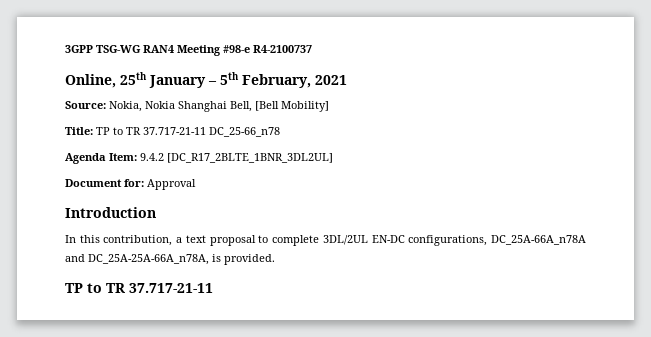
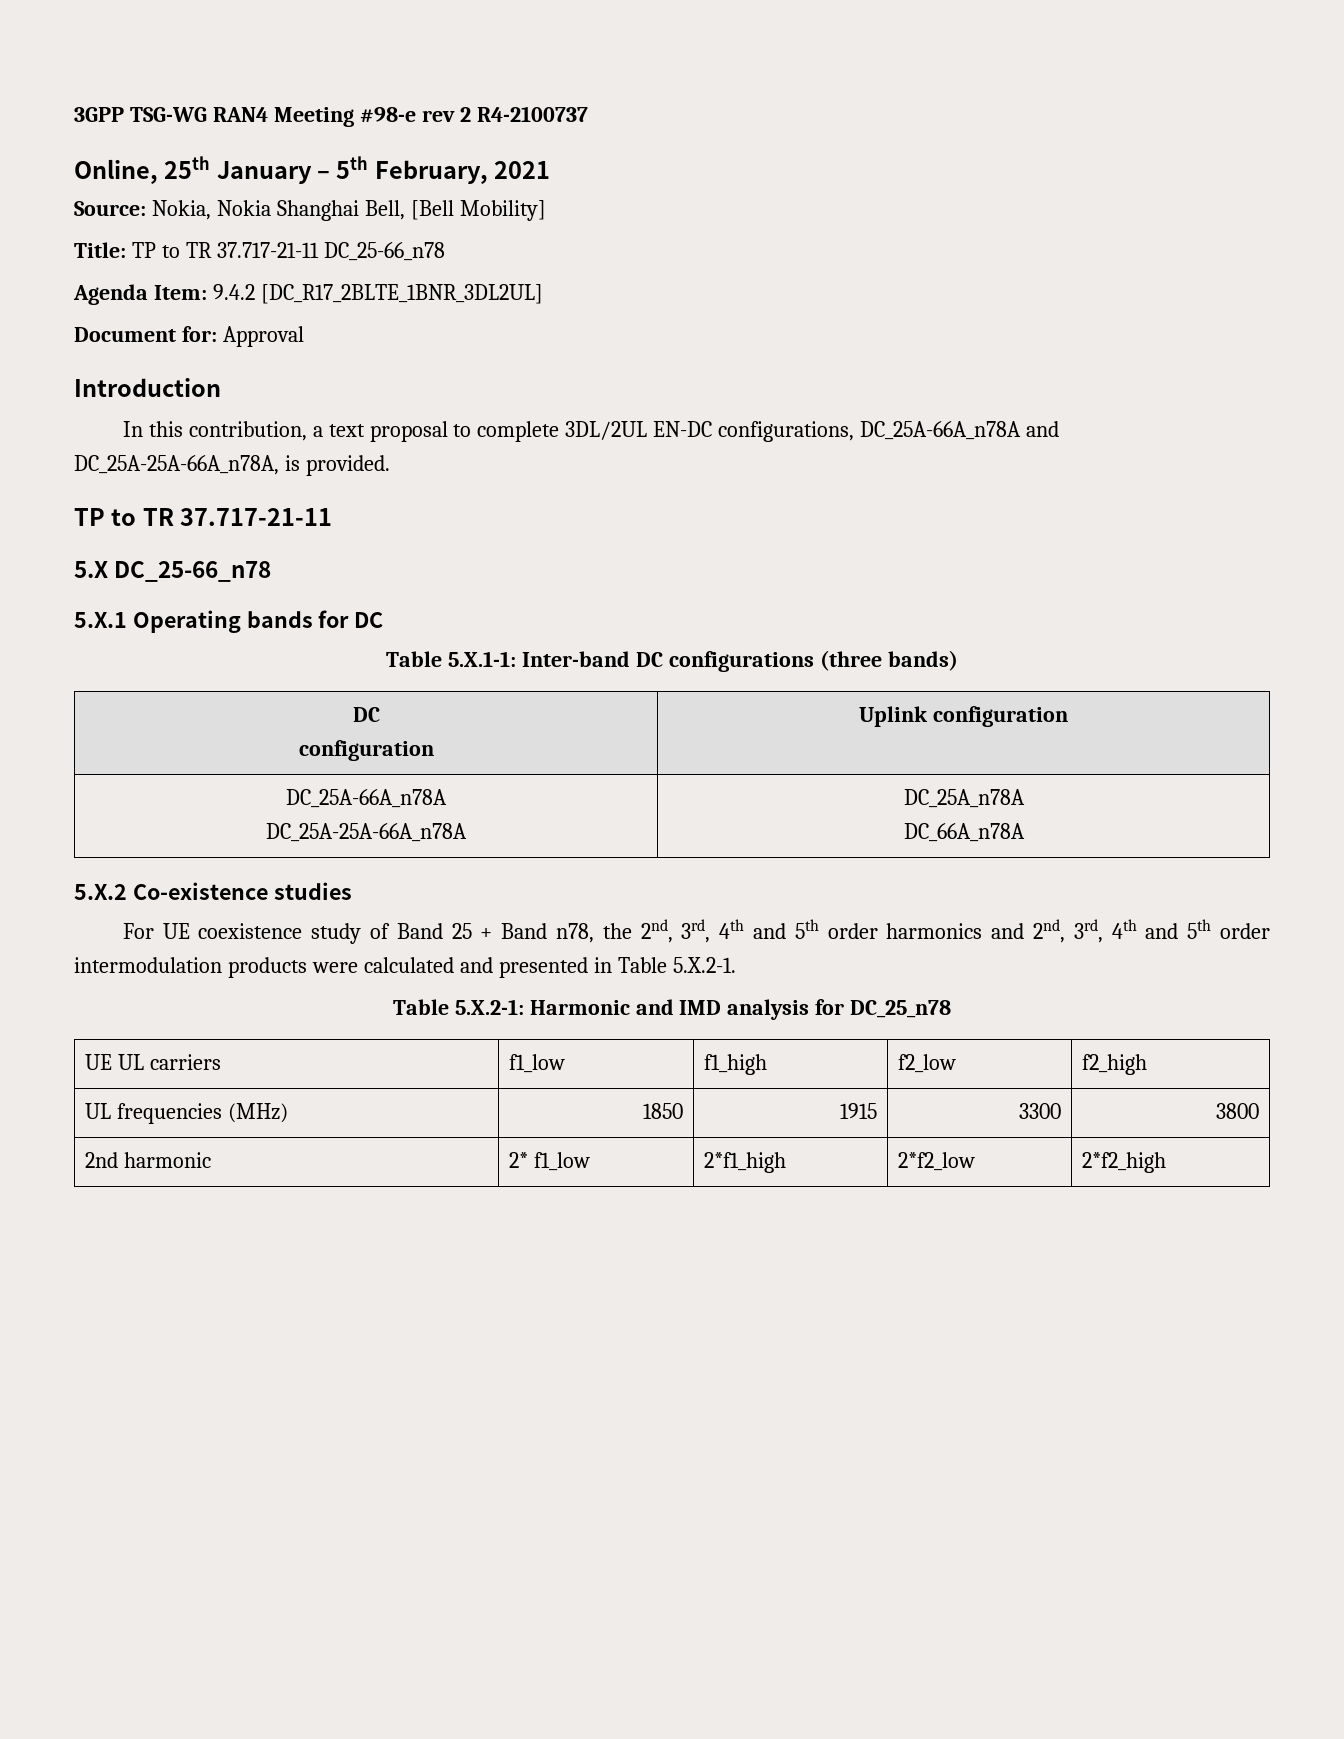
(250, 49) none -> [421,107,471,122] rev 2
(213, 288) none -> [74,561,272,582] [74,610,384,633] [386,650,958,672] [352,707,380,722] [298,740,434,761] [859,706,1068,727] [286,789,447,808] [266,823,467,842] [903,789,1025,808] [903,823,1025,842] [74,882,352,900] [122,919,1270,944] [74,957,736,978] [392,999,952,1020] [84,1054,221,1070] [508,1054,565,1073] [703,1054,767,1075] [897,1054,956,1073] [1081,1054,1147,1075] [84,1103,288,1124] [643,1103,684,1119] [840,1103,878,1119] [1019,1103,1062,1119] [1216,1103,1260,1119] [84,1152,211,1168] [508,1152,590,1171] [703,1152,786,1173] [897,1152,975,1171] [1081,1152,1166,1173] // 5.X DC_25-66_n78 // 5.X.1 Operating bands for DC // Table 5.X.1-1: Inter-band DC configurations (three bands) // DC // configuration | Uplink configuration // DC_25A-66A_n78A // DC_25A-25A-66A_n78A | DC_25A_n78A // DC_66A_n78A // 5.X.2 Co-existence studies // For UE coexistence study of Band 25 + Band n78, the 2nd, 3rd, 4th and 5th order harmonics and 2nd, 3rd, 4th and 5th order intermodulation products were calculated and presented in Table 5.X.2-1. // Table 5.X.2-1: Harmonic and IMD analysis for DC_25_n78 // UE UL carriers | f1_low | f1_high | f2_low | f2_high // UL frequencies (MHz) | 1850 | 1915 | 3300 | 3800 // 2nd harmonic | 2* f1_low | 2*f1_high | 2*f2_low | 2*f2_high

